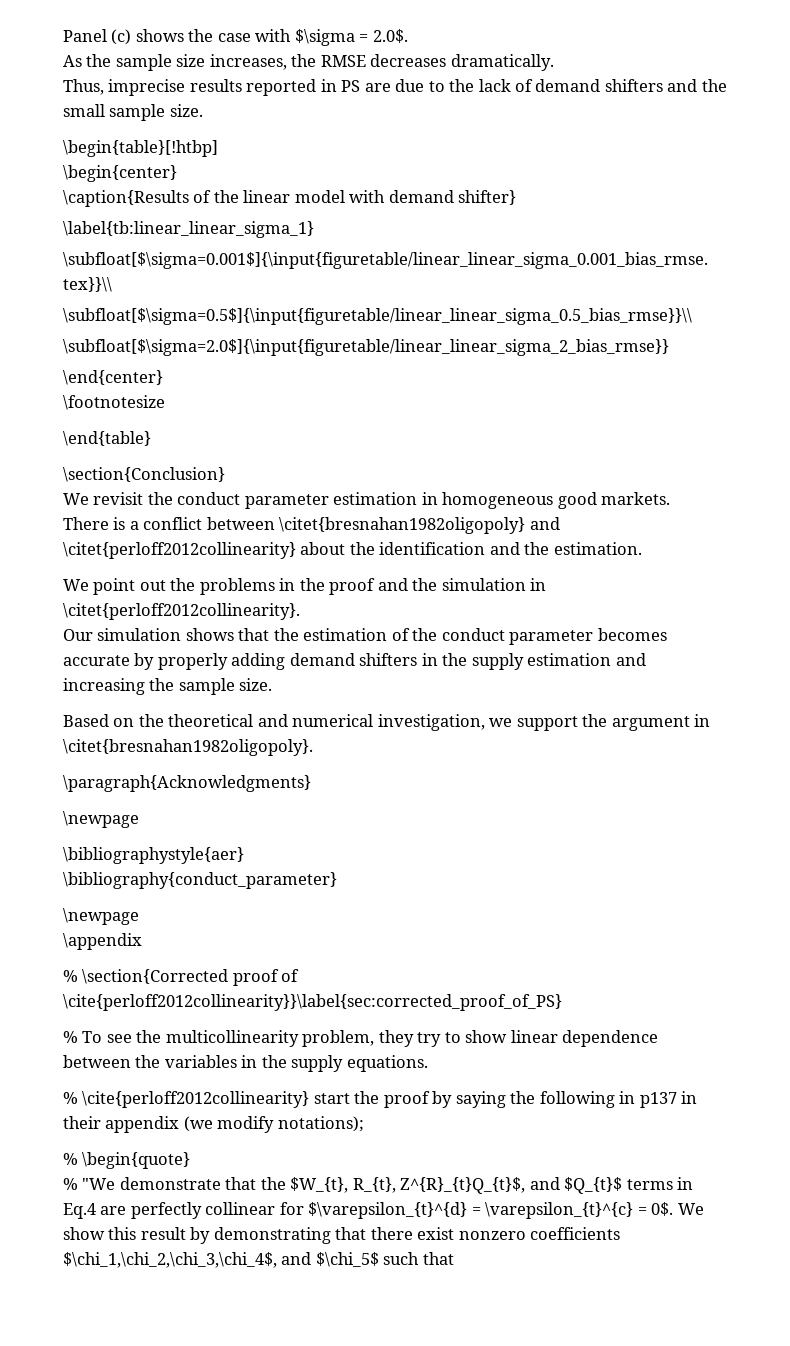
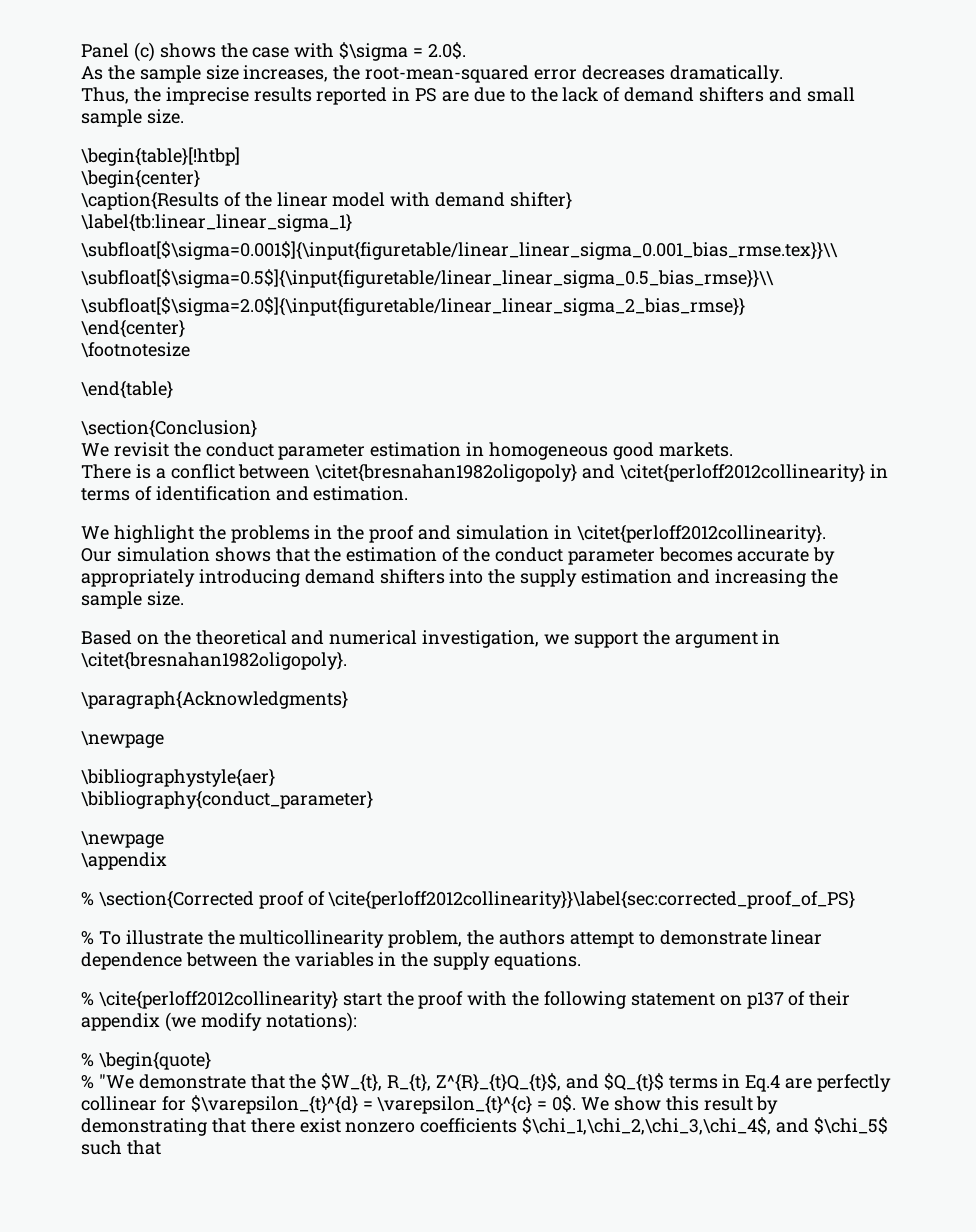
[320,55,366,67] RMSE -> [365,65,578,83] root-mean-squared error
(104, 87) none -> [133,87,161,102] the
[701,79,727,92] the -> (802, 94) none
[300,542,375,555] about the -> [869,464,888,478] [81,486,152,501] in terms of
[524,542,550,555] the -> (309, 493) none
[93,578,166,595] point out -> [113,525,194,543] highlight
[412,578,438,591] the -> (452, 532) none
[157,653,438,670] properly adding demand shifters in -> [81,569,484,587] appropriately introducing demand shifters into
[106,1034,132,1043] see -> [125,930,203,945] illustrate
[378,1030,508,1047] they try to show -> [467,930,767,948] the authors attempt to demonstrate
[432,1091,698,1108] by saying the following in p137 in -> [467,991,806,1009] with the following statement on p137 of
[277,1116,364,1132] notations); -> [265,1012,357,1032] notations):

